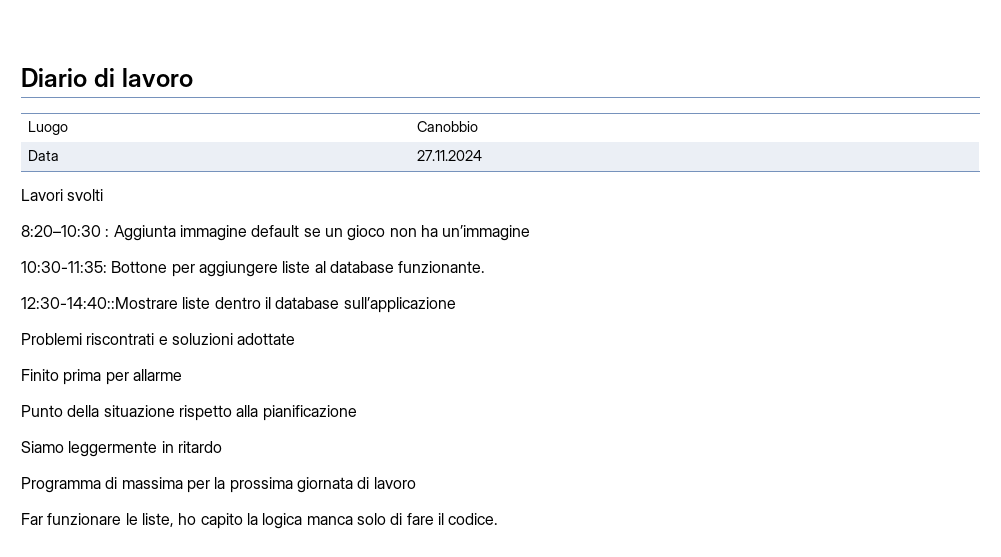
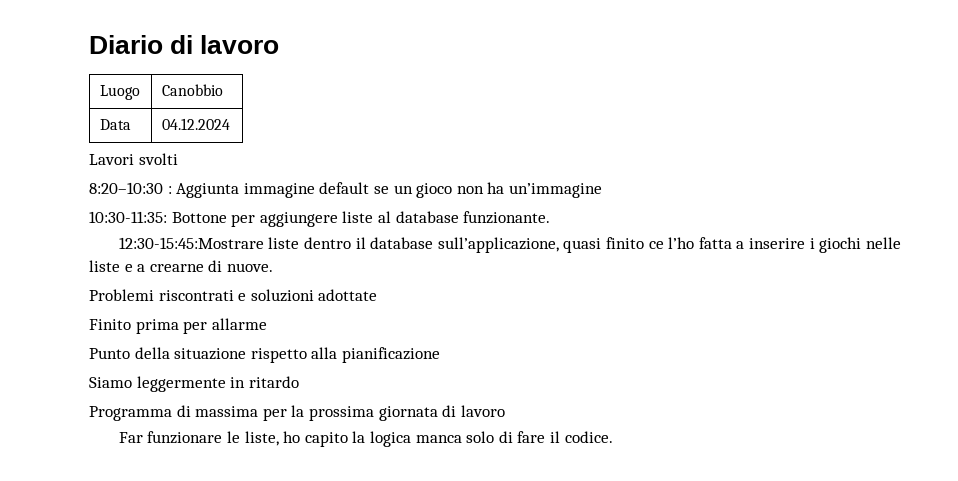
[416,150,482,161] 27.11.2024 -> [161,118,230,130] 04.12.2024
[21,297,178,309] 12:30-14:40::Mostrare -> [118,237,264,249] 12:30-15:45:Mostrare
[343,297,456,313] sull’applicazione -> [437,237,901,253] [89,260,273,272] sull’applicazione, quasi finito ce l’ho fatta a inserire i giochi nelle liste e a crearne di nuove.

